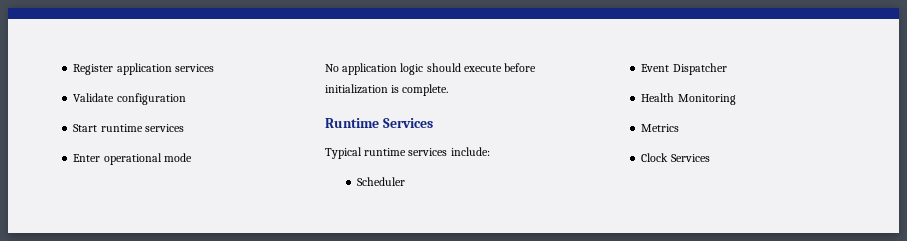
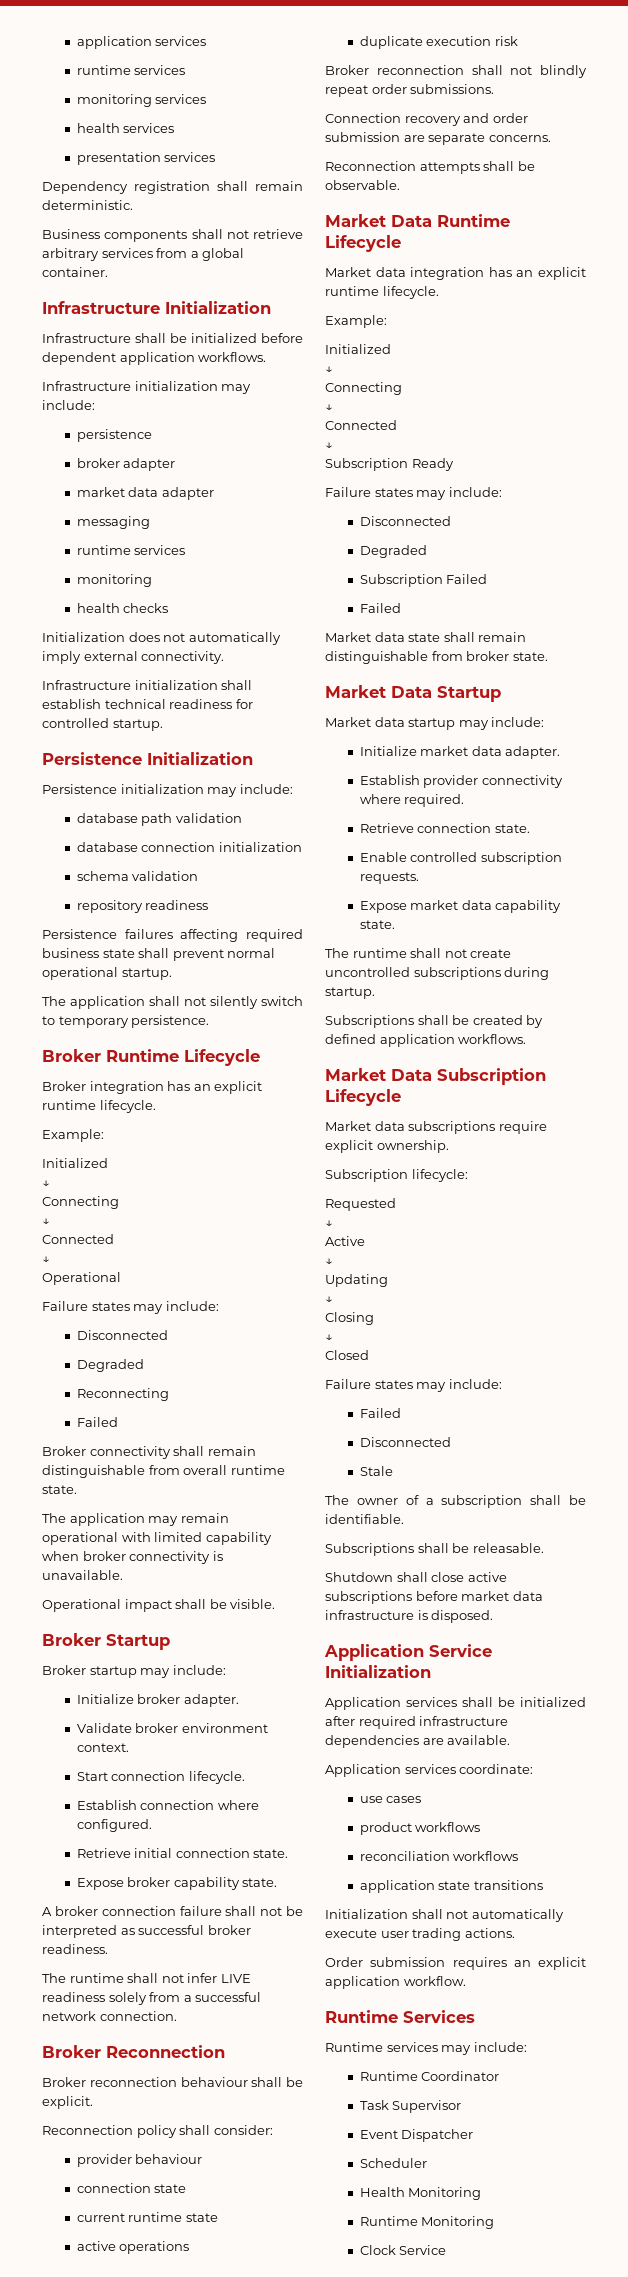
[73,64,114,75] Register -> (76, 42) none
[73,93,186,105] [73,124,184,132] [73,153,192,165] [325,63,537,75] [325,84,449,96] [325,118,433,128] [325,147,490,159] [357,177,406,186] Validate configuration // Start runtime services // Enter operational mode // No application logic should execute before initialization is complete. // Runtime Services // Typical runtime services include: // Scheduler -> [76,65,186,75] [76,94,207,107] [76,123,175,133] [76,152,216,165] [42,181,303,194] [42,200,133,210] [42,229,303,242] [42,248,245,261] [42,267,108,277] [42,301,271,314] [42,333,303,343] [42,352,267,365] [42,381,252,394] [42,400,95,410] [76,429,152,442] [76,458,176,471] [76,487,214,500] [76,516,150,529] [76,545,186,555] [76,574,152,587] [76,603,169,613] [42,632,281,645] [42,651,225,664] [42,680,253,690] [42,699,253,709] [42,718,163,731] [42,752,253,765] [42,784,293,797] [76,813,242,826] [76,842,302,852] [76,871,199,881] [76,900,209,913] [42,929,303,942] [42,948,276,961] [42,967,172,980] [42,996,303,1009] [42,1015,210,1028] [42,1049,260,1066] [42,1081,263,1094] [42,1100,156,1113] [42,1129,104,1142] [42,1158,108,1168] [42,1180,50,1187] [42,1196,119,1209] [42,1218,50,1225] [42,1234,114,1244] [42,1256,50,1263] [42,1272,121,1285] [42,1301,219,1314] [76,1330,168,1340] [76,1359,144,1372] [76,1388,169,1401] [76,1417,118,1427] [42,1446,256,1459] [42,1465,285,1478] [42,1485,77,1494] [42,1513,229,1526] [42,1532,272,1545] [42,1551,223,1564] [42,1570,123,1580] [42,1599,276,1612] [42,1633,170,1650] [42,1665,226,1678] [76,1694,239,1707] [76,1723,268,1733] [76,1743,129,1752] [76,1771,245,1784] [76,1800,259,1810] [76,1819,152,1832] [76,1848,289,1858] [76,1877,278,1890] [42,1906,303,1916] [42,1925,251,1938] [42,1944,108,1954] [42,1973,251,1983] [42,1992,262,2005] [42,2011,177,2021] [42,2045,225,2058] [42,2077,303,2087] [42,2096,93,2109] [42,2125,273,2138] [76,2154,203,2167] [76,2183,187,2193] [76,2212,218,2222] [76,2241,190,2254] [359,36,518,49] [325,65,587,78] [325,84,495,97] [325,113,528,126] [325,132,551,145] [325,161,535,174] [325,180,400,190] [325,214,510,227] [325,235,401,252] [325,267,586,280] [325,286,439,299] [325,315,387,328] [325,344,391,354] [325,366,333,373] [325,382,402,395] [325,404,333,411] [325,420,397,430] [325,442,333,449] [325,458,454,471] [325,487,502,500] [359,516,451,526] [359,545,427,558] [359,574,488,587] [359,603,401,613] [325,632,527,642] [325,651,548,664] [325,685,501,702] [325,717,545,730] [359,746,561,759] [359,775,563,788] [359,794,465,807] [359,823,530,833] [359,852,562,865] [359,872,419,884] [359,900,562,913] [359,920,395,929] [325,948,512,958] [325,967,550,980] [325,987,375,999] [325,1015,544,1028] [325,1034,527,1047] [325,1068,546,1085] [325,1089,401,1106] [325,1121,547,1134] [325,1140,449,1153] [325,1169,468,1182] [325,1198,396,1211] [325,1220,333,1227] [325,1236,365,1246] [325,1258,333,1265] [325,1274,388,1287] [325,1296,333,1303] [325,1312,374,1325] [325,1334,333,1341] [325,1350,369,1360] [325,1379,502,1392] [359,1408,401,1418] [359,1437,451,1447] [359,1466,393,1476] [325,1495,586,1508] [325,1514,404,1524] [325,1543,544,1556] [325,1572,507,1582] [325,1591,543,1604] [325,1610,494,1623] [324,1644,492,1661] [325,1665,431,1678] [325,1697,586,1710] [325,1716,509,1729] [325,1735,511,1748] [325,1764,534,1777] [359,1796,422,1803] [359,1822,481,1835] [359,1851,519,1861] [359,1880,543,1893] [325,1909,564,1922] [325,1928,515,1941] [325,1957,586,1970] [325,1976,466,1989] [325,2010,475,2023] [325,2042,527,2055] [359,2071,500,2081] [359,2100,462,2113] runtime services // monitoring services // health services // presentation services // Dependency registration shall remain deterministic. // Business components shall not retrieve arbitrary services from a global container. // Infrastructure Initialization // Infrastructure shall be initialized before dependent application workflows. // Infrastructure initialization may include: // persistence // broker adapter // market data adapter // messaging // runtime services // monitoring // health checks // Initialization does not automatically imply external connectivity. // Infrastructure initialization shall establish technical readiness for controlled startup. // Persistence Initialization // Persistence initialization may include: // database path validation // database connection initialization // schema validation // repository readiness // Persistence failures affecting required business state shall prevent normal operational startup. // The application shall not silently switch to temporary persistence. // Broker Runtime Lifecycle // Broker integration has an explicit runtime lifecycle. // Example: // Initialized // ↓ // Connecting // ↓ // Connected // ↓ // Operational // Failure states may include: // Disconnected // Degraded // Reconnecting // Failed // Broker connectivity shall remain distinguishable from overall runtime state. // The application may remain operational with limited capability when broker connectivity is unavailable. // Operational impact shall be visible. // Broker Startup // Broker startup may include: // Initialize broker adapter. // Validate broker environment context. // Start connection lifecycle. // Establish connection where configured. // Retrieve initial connection state. // Expose broker capability state. // A broker connection failure shall not be interpreted as successful broker readiness. // The runtime shall not infer LIVE readiness solely from a successful network connection. // Broker Reconnection // Broker reconnection behaviour shall be explicit. // Reconnection policy shall consider: // provider behaviour // connection state // current runtime state // active operations // duplicate execution risk // Broker reconnection shall not blindly repeat order submissions. // Connection recovery and order submission are separate concerns. // Reconnection attempts shall be observable. // Market Data Runtime Lifecycle // Market data integration has an explicit runtime lifecycle. // Example: // Initialized // ↓ // Connecting // ↓ // Connected // ↓ // Subscription Ready // Failure states may include: // Disconnected // Degraded // Subscription Failed // Failed // Market data state shall remain distinguishable from broker state. // Market Data Startup // Market data startup may include: // Initialize market data adapter. // Establish provider connectivity where required. // Retrieve connection state. // Enable controlled subscription requests. // Expose market data capability state. // The runtime shall not create uncontrolled subscriptions during startup. // Subscriptions shall be created by defined application workflows. // Market Data Subscription Lifecycle // Market data subscriptions require explicit ownership. // Subscription lifecycle: // Requested // ↓ // Active // ↓ // Updating // ↓ // Closing // ↓ // Closed // Failure states may include: // Failed // Disconnected // Stale // The owner of a subscription shall be identifiable. // Subscriptions shall be releasable. // Shutdown shall close active subscriptions before market data infrastructure is disposed. // Application Service Initialization // Application services shall be initialized after required infrastructure dependencies are available. // Application services coordinate: // use cases // product workflows // reconciliation workflows // application state transitions // Initialization shall not automatically execute user trading actions. // Order submission requires an explicit application workflow. // Runtime Services // Runtime services may include: // Runtime Coordinator // Task Supervisor
(727, 69) none -> [359,2158,427,2168] // Scheduler
[641,124,680,132] Metrics -> [359,2216,495,2229] Runtime Monitoring
[670,154,710,162] Services -> [399,2245,447,2255] Service

